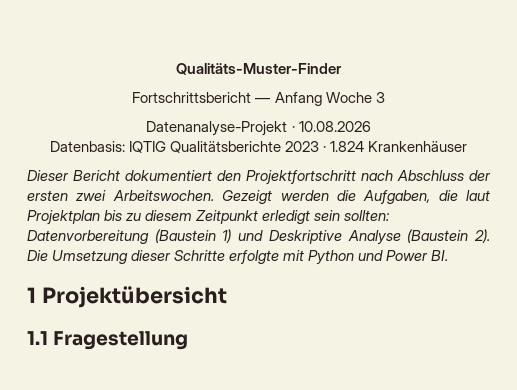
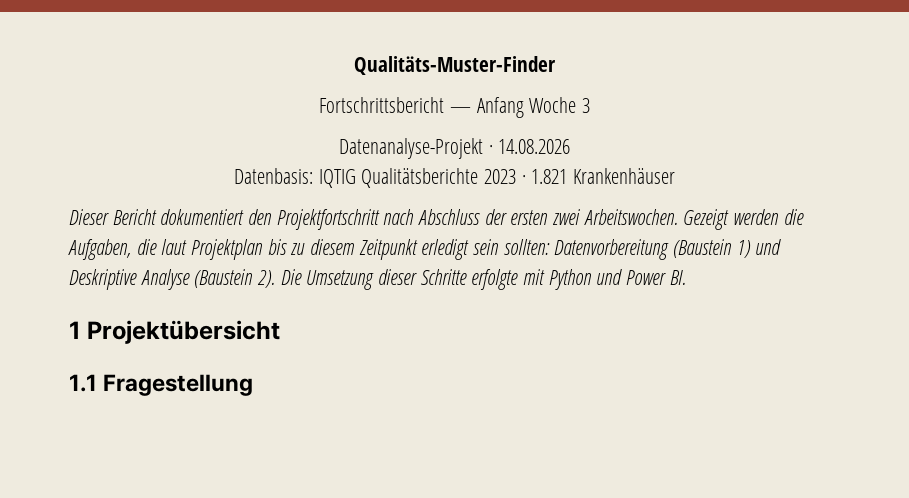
[298,121,371,132] 10.08.2026 -> [498,139,571,154] 14.08.2026
[330,141,365,152] 1.824 -> [531,169,568,184] 1.821

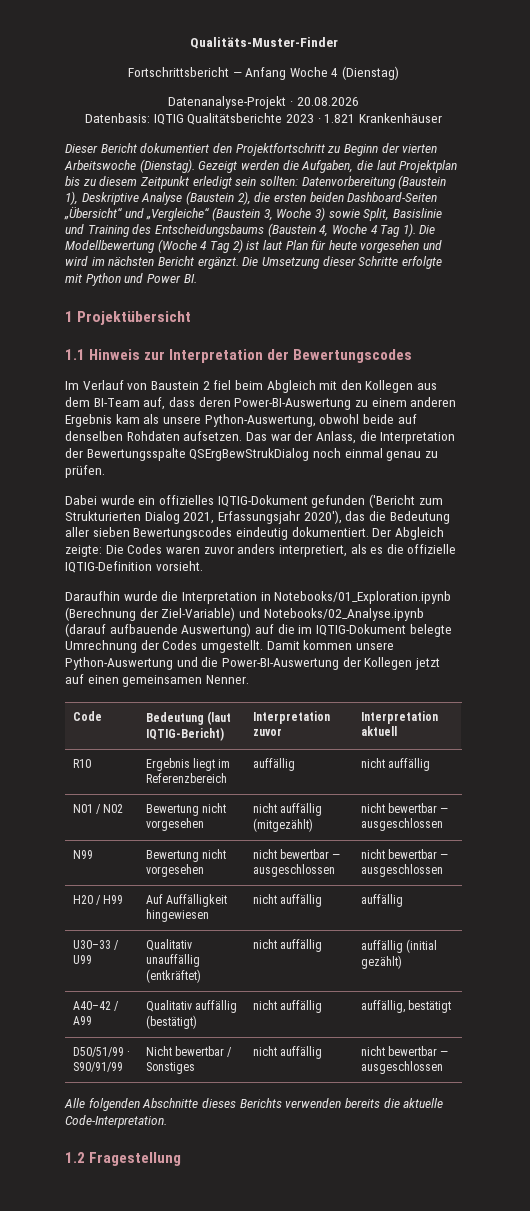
[581,98,590,113] 3 -> [331,66,400,80] 4 (Dienstag)
[498,139,571,154] 14.08.2026 -> [296,97,359,106] 20.08.2026
[383,209,678,225] nach Abschluss der ersten zwei Arbeitswochen. -> [327,143,438,156] [64,159,195,173] zu Beginn der vierten Arbeitswoche (Dienstag).
[736,239,782,258] 1) und -> [65,191,78,205] 1),
[257,270,276,288] 2). -> [237,191,438,205] [64,207,442,221] [65,223,436,237] [65,239,443,253] [65,256,239,269] 2), die ersten beiden Dashboard-Seiten „Übersicht“ und „Vergleiche“ (Baustein 3, Woche 3) sowie Split, Basislinie und Training des Entscheidungsbaums (Baustein 4, Woche 4 Tag 1). Die Modellbewertung (Woche 4 Tag 2) ist laut Plan für heute vorgesehen und wird im nächsten Bericht ergänzt.
(97, 383) none -> [89,349,413,363] [65,380,438,393] [65,397,457,410] [65,414,417,427] [65,431,456,444] [65,448,438,461] [65,465,105,478] [65,494,443,508] [65,510,450,524] [65,527,444,540] [65,544,457,557] [65,561,203,573] [65,591,452,604] [65,607,424,621] [65,623,452,637] [65,640,394,653] [65,657,440,670] [65,674,249,687] [72,711,102,721] [145,711,231,725] [145,727,224,741] [252,711,330,724] [252,728,282,736] [360,711,438,724] [360,726,397,736] [72,759,91,768] [145,758,231,771] [145,773,227,783] [252,758,295,771] [360,758,430,771] [72,804,124,814] [145,803,226,816] [145,818,204,831] [252,803,322,816] [252,818,313,832] [360,803,449,813] [360,818,443,831] [72,850,93,859] [145,849,226,862] [145,864,204,877] [252,849,341,859] [252,864,335,877] [360,849,449,859] [360,864,443,877] [72,895,124,905] [145,894,227,907] [145,909,209,922] [252,894,322,907] [360,894,403,907] [72,940,119,950] [72,955,92,964] [145,939,192,951] [145,954,200,967] [145,969,201,983] [252,939,322,952] [360,939,437,953] [360,955,402,969] [72,1001,119,1011] [72,1016,92,1025] [145,1000,237,1013] [145,1015,197,1029] [252,1000,322,1013] [360,1000,451,1013] [72,1047,130,1057] [72,1062,123,1072] [145,1046,233,1057] [145,1062,195,1074] [252,1046,322,1059] [360,1046,449,1056] [360,1061,443,1074] [64,1098,444,1111] [65,1115,167,1128] [65,1152,85,1163] Hinweis zur Interpretation der Bewertungscodes // Im Verlauf von Baustein 2 fiel beim Abgleich mit den Kollegen aus dem BI-Team auf, dass deren Power-BI-Auswertung zu einem anderen Ergebnis kam als unsere Python-Auswertung, obwohl beide auf denselben Rohdaten aufsetzen. Das war der Anlass, die Interpretation der Bewertungsspalte QSErgBewStrukDialog noch einmal genau zu prüfen. // Dabei wurde ein offizielles IQTIG-Dokument gefunden ('Bericht zum Strukturierten Dialog 2021, Erfassungsjahr 2020'), das die Bedeutung aller sieben Bewertungscodes eindeutig dokumentiert. Der Abgleich zeigte: Die Codes waren zuvor anders interpretiert, als es die offizielle IQTIG-Definition vorsieht. // Daraufhin wurde die Interpretation in Notebooks/01_Exploration.ipynb (Berechnung der Ziel-Variable) und Notebooks/02_Analyse.ipynb (darauf aufbauende Auswertung) auf die im IQTIG-Dokument belegte Umrechnung der Codes umgestellt. Damit kommen unsere Python-Auswertung und die Power-BI-Auswertung der Kollegen jetzt auf einen gemeinsamen Nenner. // Code | Bedeutung (laut IQTIG-Bericht) | Interpretation zuvor | Interpretation aktuell // R10 | Ergebnis liegt im Referenzbereich | auffällig | nicht auffällig // N01 / N02 | Bewertung nicht vorgesehen | nicht auffällig (mitgezählt) | nicht bewertbar — ausgeschlossen // N99 | Bewertung nicht vorgesehen | nicht bewertbar — ausgeschlossen | nicht bewertbar — ausgeschlossen // H20 / H99 | Auf Auffälligkeit hingewiesen | nicht auffällig | auffällig // U30–33 / U99 | Qualitativ unauffällig (entkräftet) | nicht auffällig | auffällig (initial gezählt) // A40–42 / A99 | Qualitativ auffällig (bestätigt) | nicht auffällig | auffällig, bestätigt // D50/51/99 · S90/91/99 | Nicht bewertbar / Sonstiges | nicht auffällig | nicht bewertbar — ausgeschlossen // Alle folgenden Abschnitte dieses Berichts verwenden bereits die aktuelle Code-Interpretation. // 1.2

